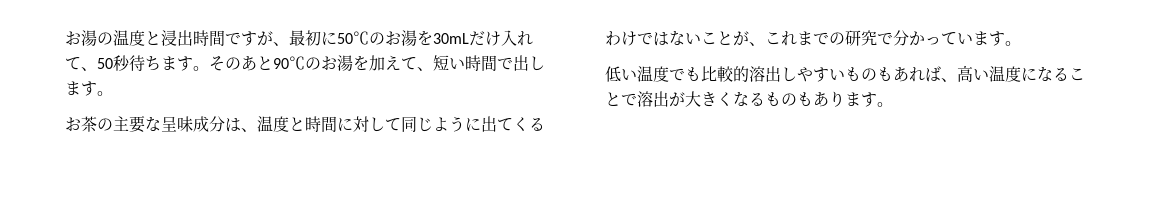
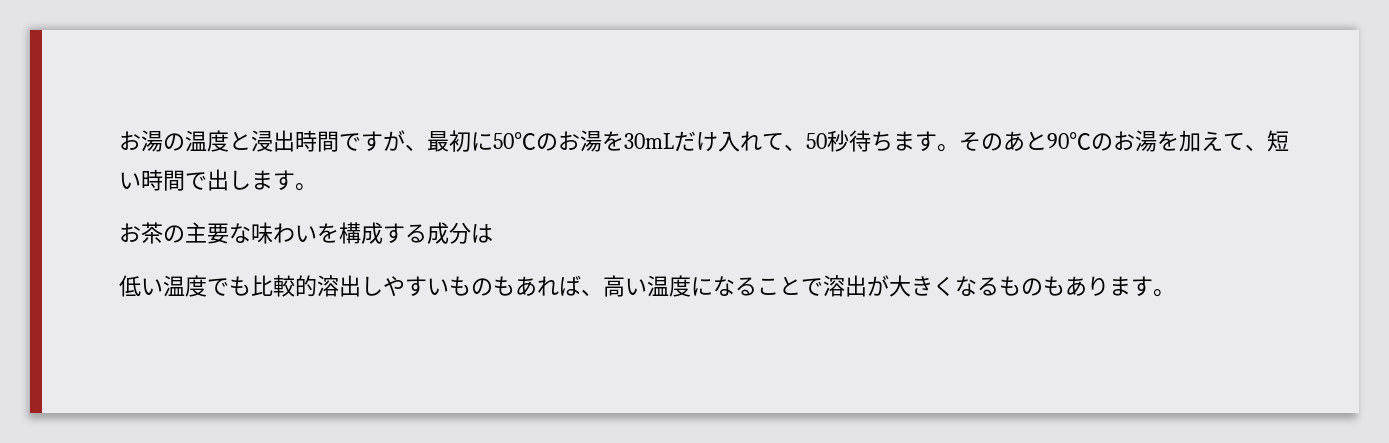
[161,116,545,132] [605,30,1021,46] 呈味成分は、温度と時間に対して同じように出てくるわけではないことが、これまでの研究で分かっています。 -> [251,222,493,244] 味わいを構成する成分は

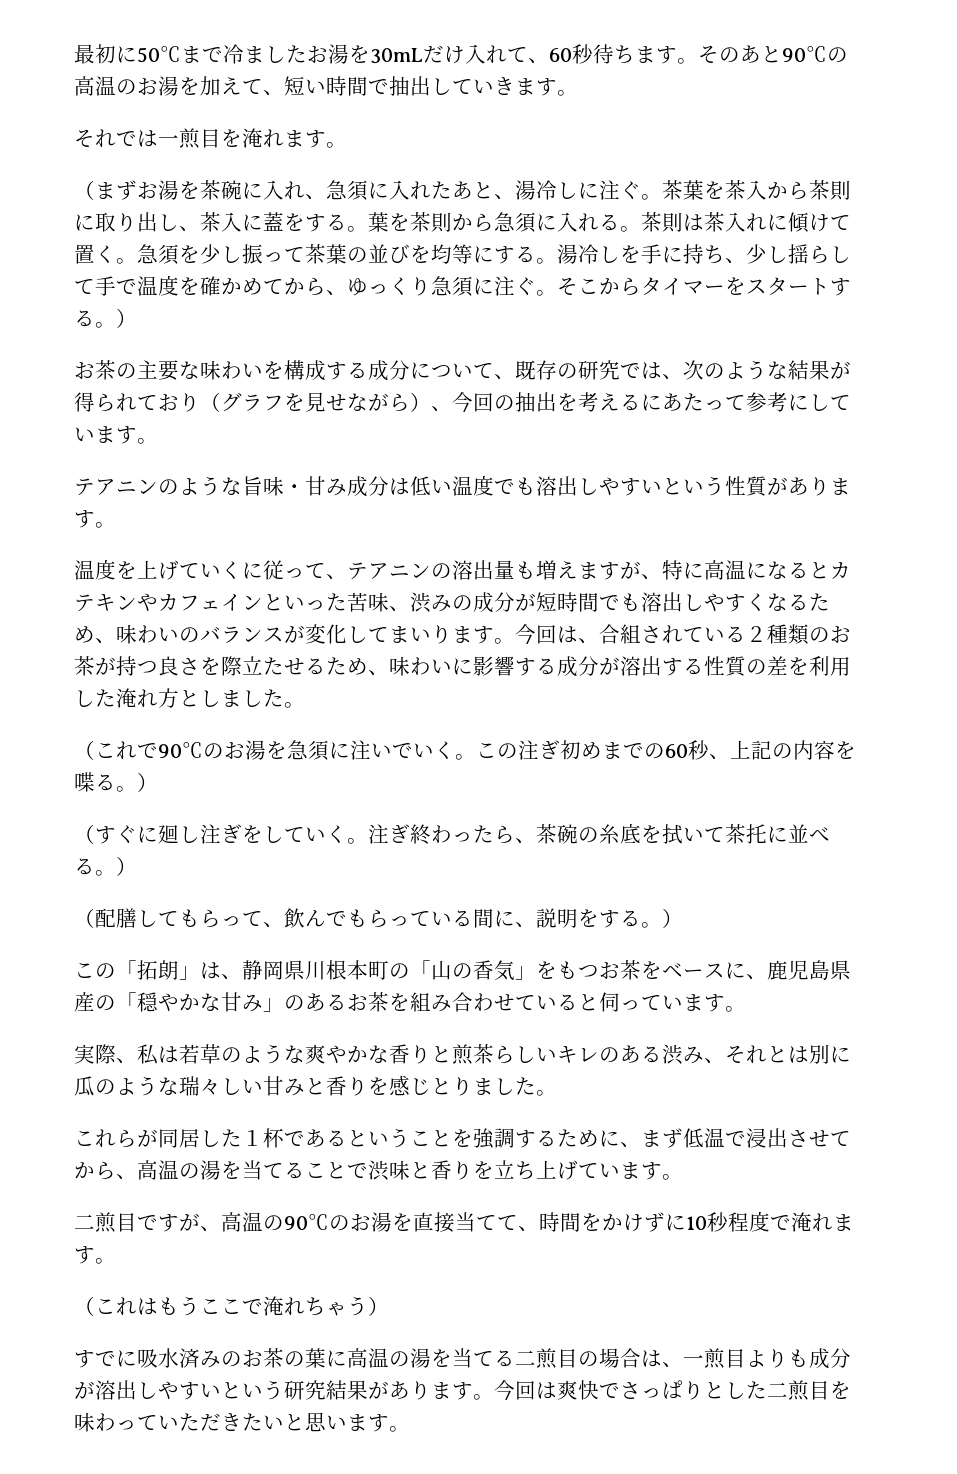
[119,130,558,152] お湯の温度と浸出時間ですが、最初に50℃の -> [74,44,307,64] 最初に50℃まで冷ました
[806,133,827,149] 50 -> [549,48,572,62] 60
(1113, 142) none -> [74,76,137,96] 高温の
[207,169,317,191] 出します。 -> [389,76,578,96] [74,128,347,149] [74,180,851,201] [74,212,851,233] [74,244,851,265] [74,275,851,297] [74,308,137,328] 抽出していきます。 // それでは一煎目を淹れます。 // （まずお湯を茶碗に入れ、急須に入れたあと、湯冷しに注ぐ。茶葉を茶入から茶則に取り出し、茶入に蓋をする。葉を茶則から急須に入れる。茶則は茶入れに傾けて置く。急須を少し振って茶葉の並びを均等にする。湯冷しを手に持ち、少し揺らして手で温度を確かめてから、ゆっくり急須に注ぐ。そこからタイマーをスタートする。）
[471,224,493,243] は // -> [410,360,851,380] [74,392,851,413] [74,426,158,444] [74,476,410,497] について、既存の研究では、次のような結果が得られており（グラフを見せながら）、今回の抽出を考えるにあたって参考にしています。 // テアニンのような旨味・甘み成分は
[251,275,1109,297] 比較的溶出しやすいものもあれば、高い温度になることで溶出が大きくなるものもあり -> [536,476,851,497] [74,510,116,528] [74,559,851,580] [74,592,830,613] [74,624,851,645] [74,656,851,677] [74,688,305,708] [74,740,856,761] [74,772,158,792] [74,824,830,845] [74,856,137,876] [74,908,683,928] [74,960,851,981] [74,992,746,1012] [74,1044,851,1065] [74,1075,557,1096] [74,1128,851,1149] [74,1160,683,1181] [74,1211,854,1233] [74,1246,116,1264] [74,1296,389,1316] [74,1348,851,1369] [74,1380,851,1401] [74,1412,347,1432] 溶出しやすいという性質があります。 // 温度を上げていくに従って、テアニンの溶出量も増えますが、特に高温になるとカテキンやカフェインといった苦味、渋みの成分が短時間でも溶出しやすくなるため、味わいのバランスが変化してまいります。今回は、合組されている２種類のお茶が持つ良さを際立たせるため、味わいに影響する成分が溶出する性質の差を利用した淹れ方としました。 // （これで90℃のお湯を急須に注いでいく。この注ぎ初めまでの60秒、上記の内容を喋る。） // （すぐに廻し注ぎをしていく。注ぎ終わったら、茶碗の糸底を拭いて茶托に並べる。） // （配膳してもらって、飲んでもらっている間に、説明をする。） // この「拓朗」は、静岡県川根本町の「山の香気」をもつお茶をベースに、鹿児島県産の「穏やかな甘み」のあるお茶を組み合わせていると伺っています。 // 実際、私は若草のような爽やかな香りと煎茶らしいキレのある渋み、それとは別に瓜のような瑞々しい甘みと香りを感じとりました。 // これらが同居した１杯であるということを強調するために、まず低温で浸出させてから、高温の湯を当てることで渋味と香りを立ち上げています。 // 二煎目ですが、高温の90℃のお湯を直接当てて、時間をかけずに10秒程度で淹れます。 // （これはもうここで淹れちゃう） // すでに吸水済みのお茶の葉に高温の湯を当てる二煎目の場合は、一煎目よりも成分が溶出しやすいという研究結果があります。今回は爽快でさっぱりとした二煎目を味わっていただきたいと思い

